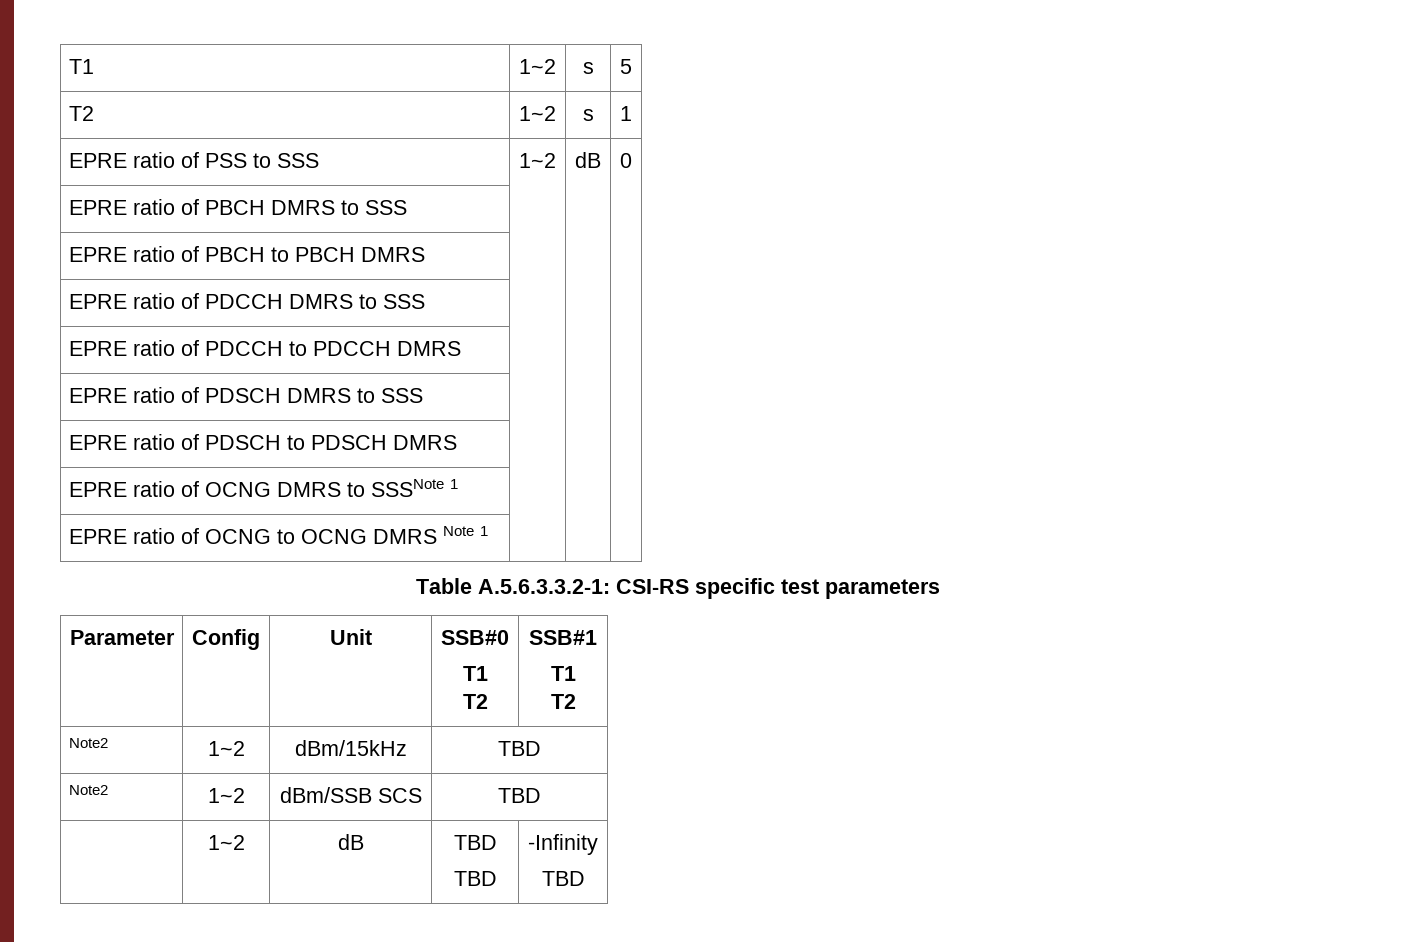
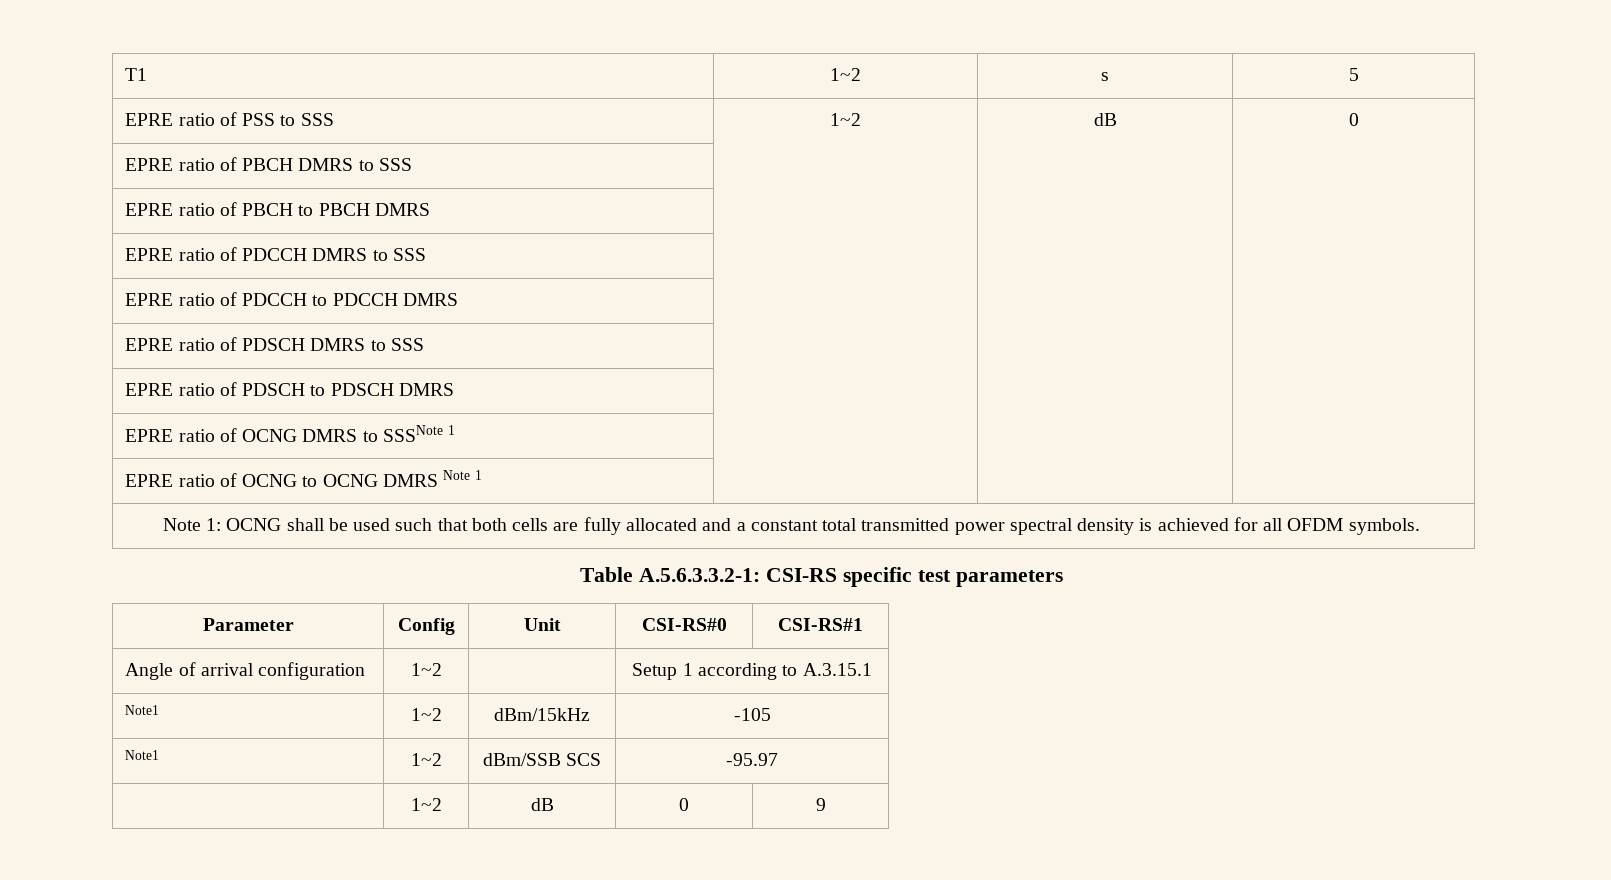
[68,106,94,121] [519,106,556,121] [582,109,594,121] [620,106,632,121] // T2 | 1~2 | s | 1 -> (1359, 74) none
(488, 531) none -> [162,517,1420,535] // Note 1: OCNG shall be used such that both cells are fully allocated and a constant total transmitted power spectral density is achieved for all OFDM symbols.
[441,630,509,645] [462,666,488,681] [462,694,488,709] [529,630,597,645] [550,666,576,681] [550,694,576,709] [68,738,108,748] SSB#0 // T1 // T2 | SSB#1 // T1 // T2 // Note2 -> [641,618,727,631] [778,618,863,631] [125,662,366,680] [410,663,442,676] [632,663,872,680] [125,705,160,715] CSI-RS#0 | CSI-RS#1 // Angle of arrival configuration | 1~2 | | Setup 1 according to A.3.15.1 // Note1
[498,741,541,756] [68,785,108,795] TBD // Note2 -> [733,708,771,721] [125,750,160,760] -105 // Note1
[498,788,541,803] [207,835,245,850] [337,834,364,850] [453,835,497,850] [453,871,497,886] [528,834,598,855] [541,871,585,886] TBD // | 1~2 | dB | TBD // TBD | -Infinity // TBD -> [726,753,778,766] [410,798,442,811] [530,798,554,811] [679,798,689,811] [815,798,826,811] -95.97 // | 1~2 | dB | 0 | 9

